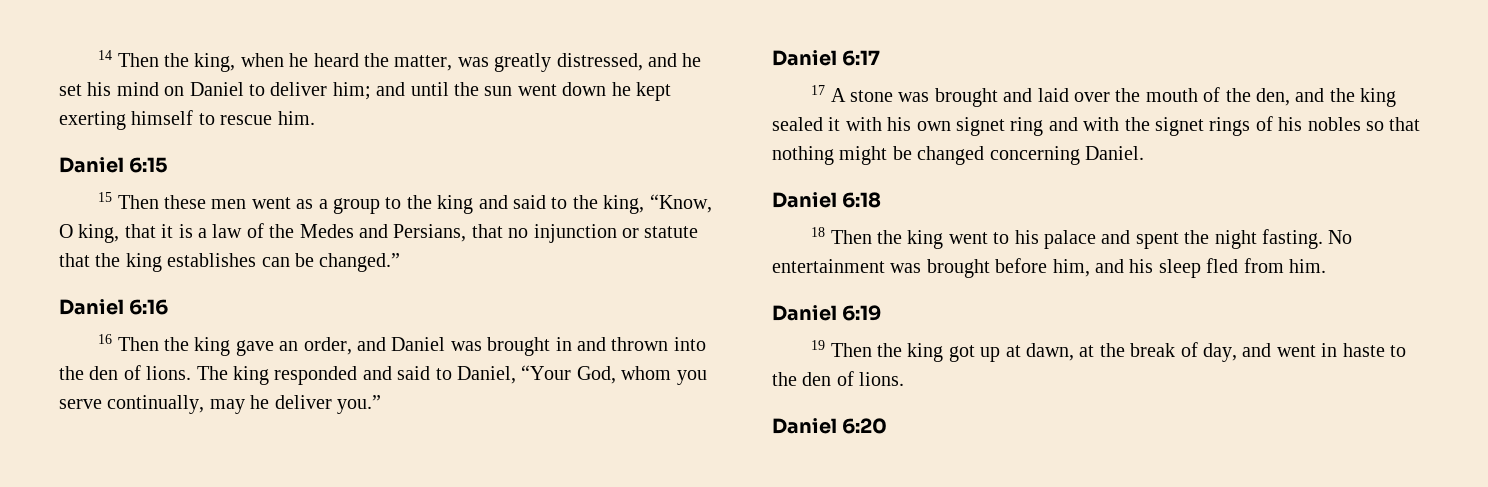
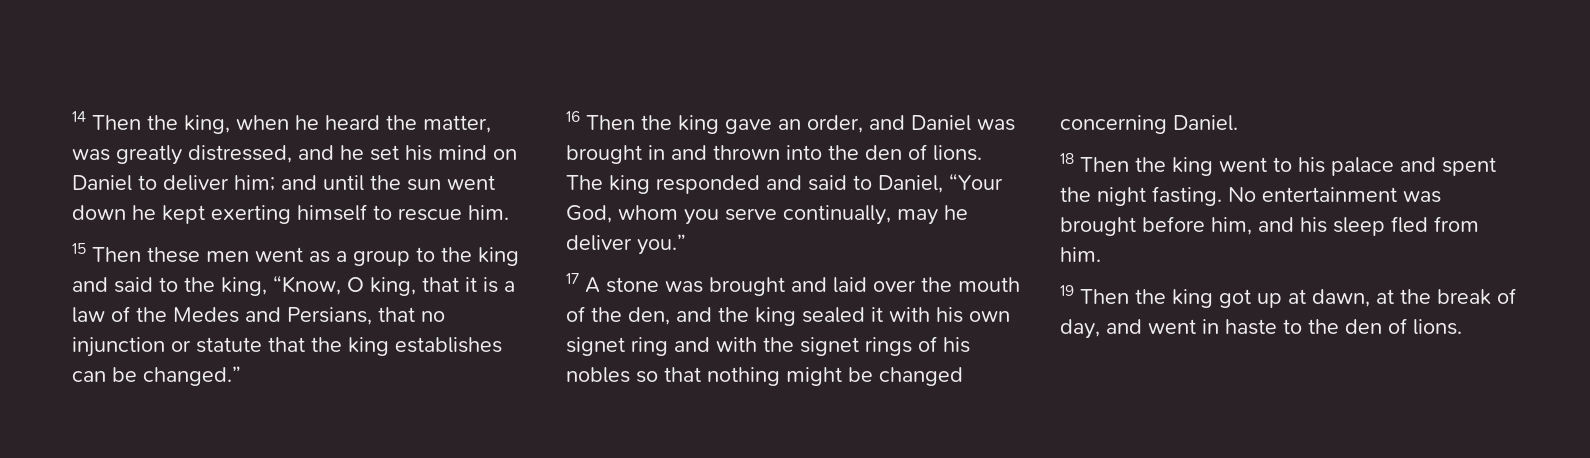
[59,157,169,173] // Daniel 6:15 -> (509, 212) none
[59,299,169,315] // Daniel 6:16 -> (241, 376) none
[772,50,881,66] // Daniel 6:17 -> (686, 244) none
[772,192,882,208] // Daniel 6:18 -> (1238, 123) none
[772,305,882,321] // Daniel 6:19 -> (1101, 254) none
[772,418,888,434] // Daniel 6:20 -> (1462, 327) none

